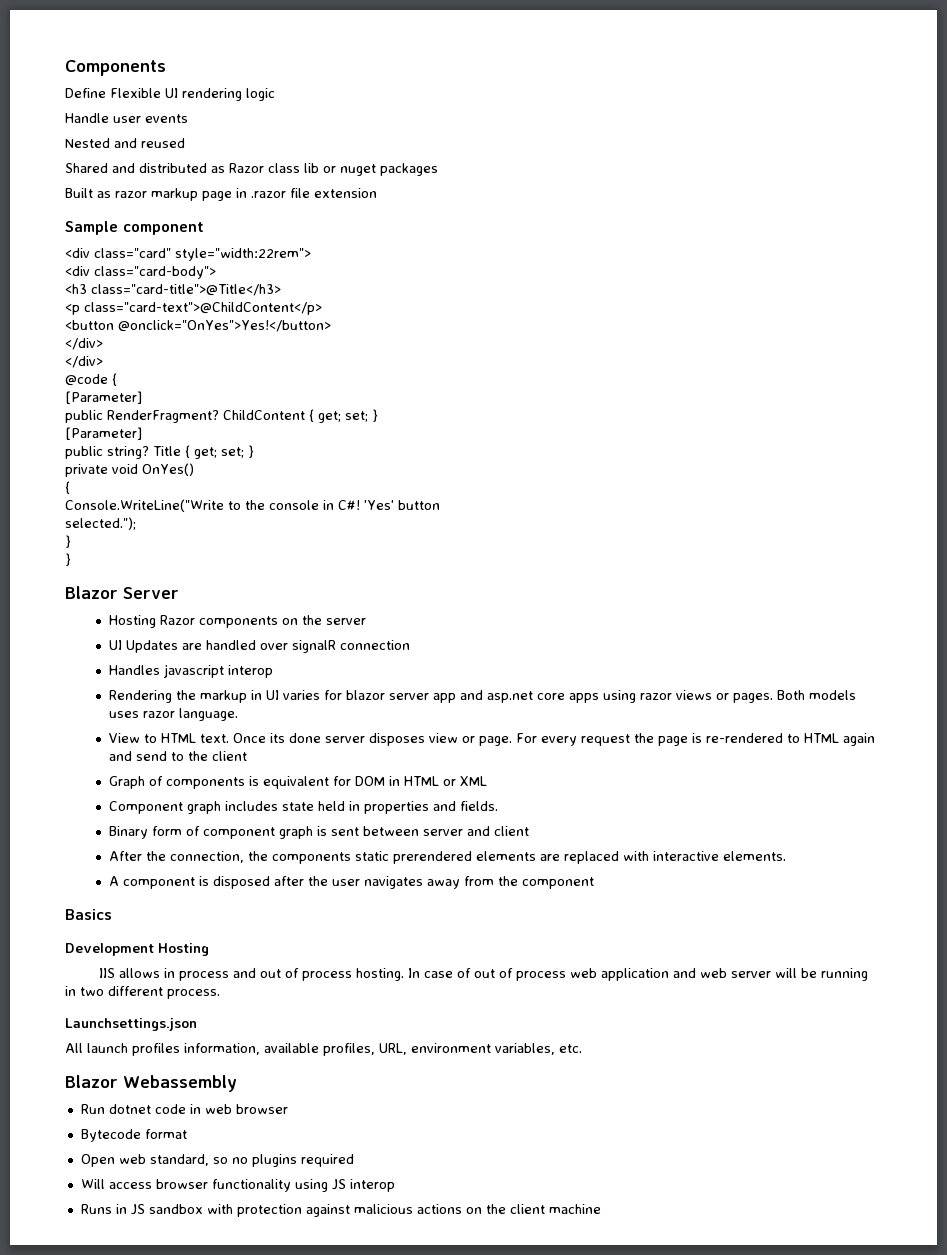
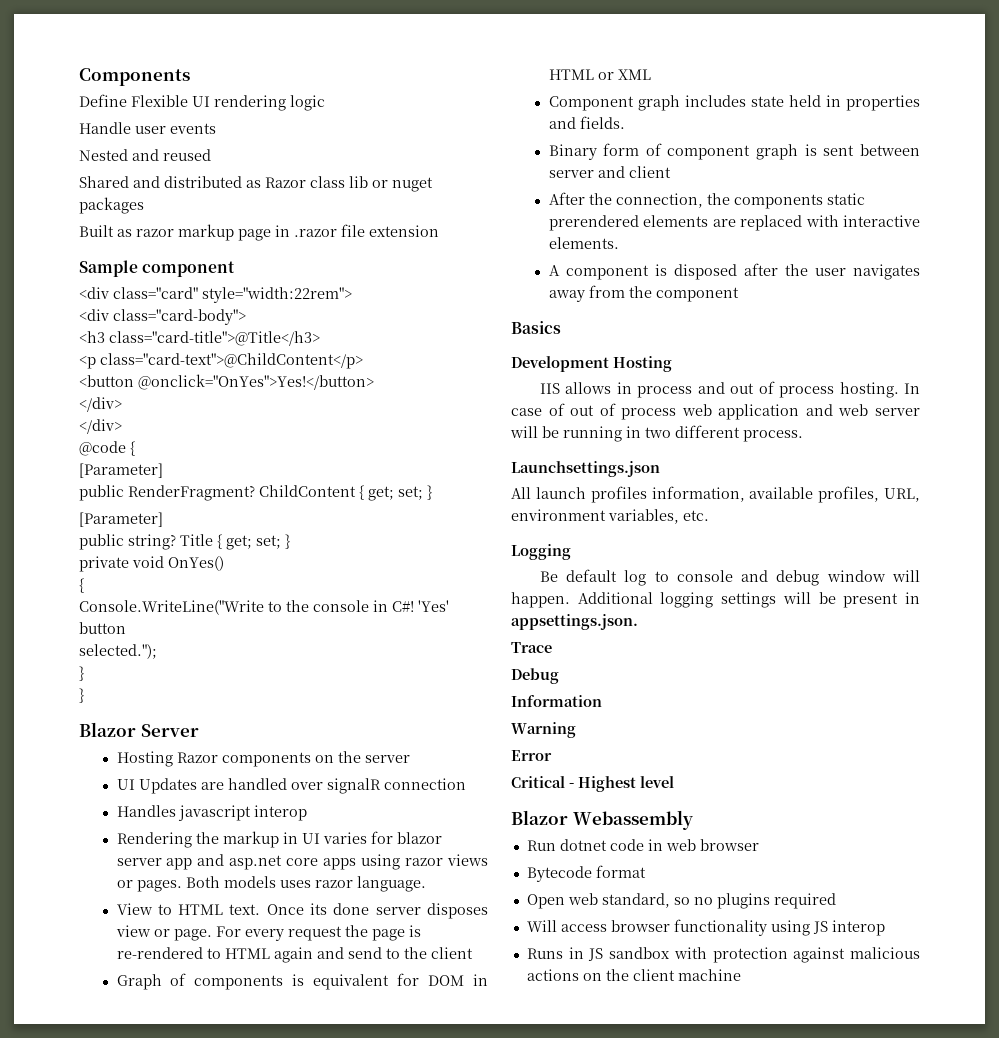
(582, 1048) none -> [511,544,571,560] [539,569,920,586] [511,592,920,608] [511,614,638,630] [511,642,552,653] [511,668,559,684] [511,695,602,707] [511,722,576,738] [511,750,552,761] [511,776,674,792] // Logging // Be default log to console and debug window will happen. Additional logging settings will be present in appsettings.json. // Trace // Debug // Information // Warning // Error // Critical - Highest level

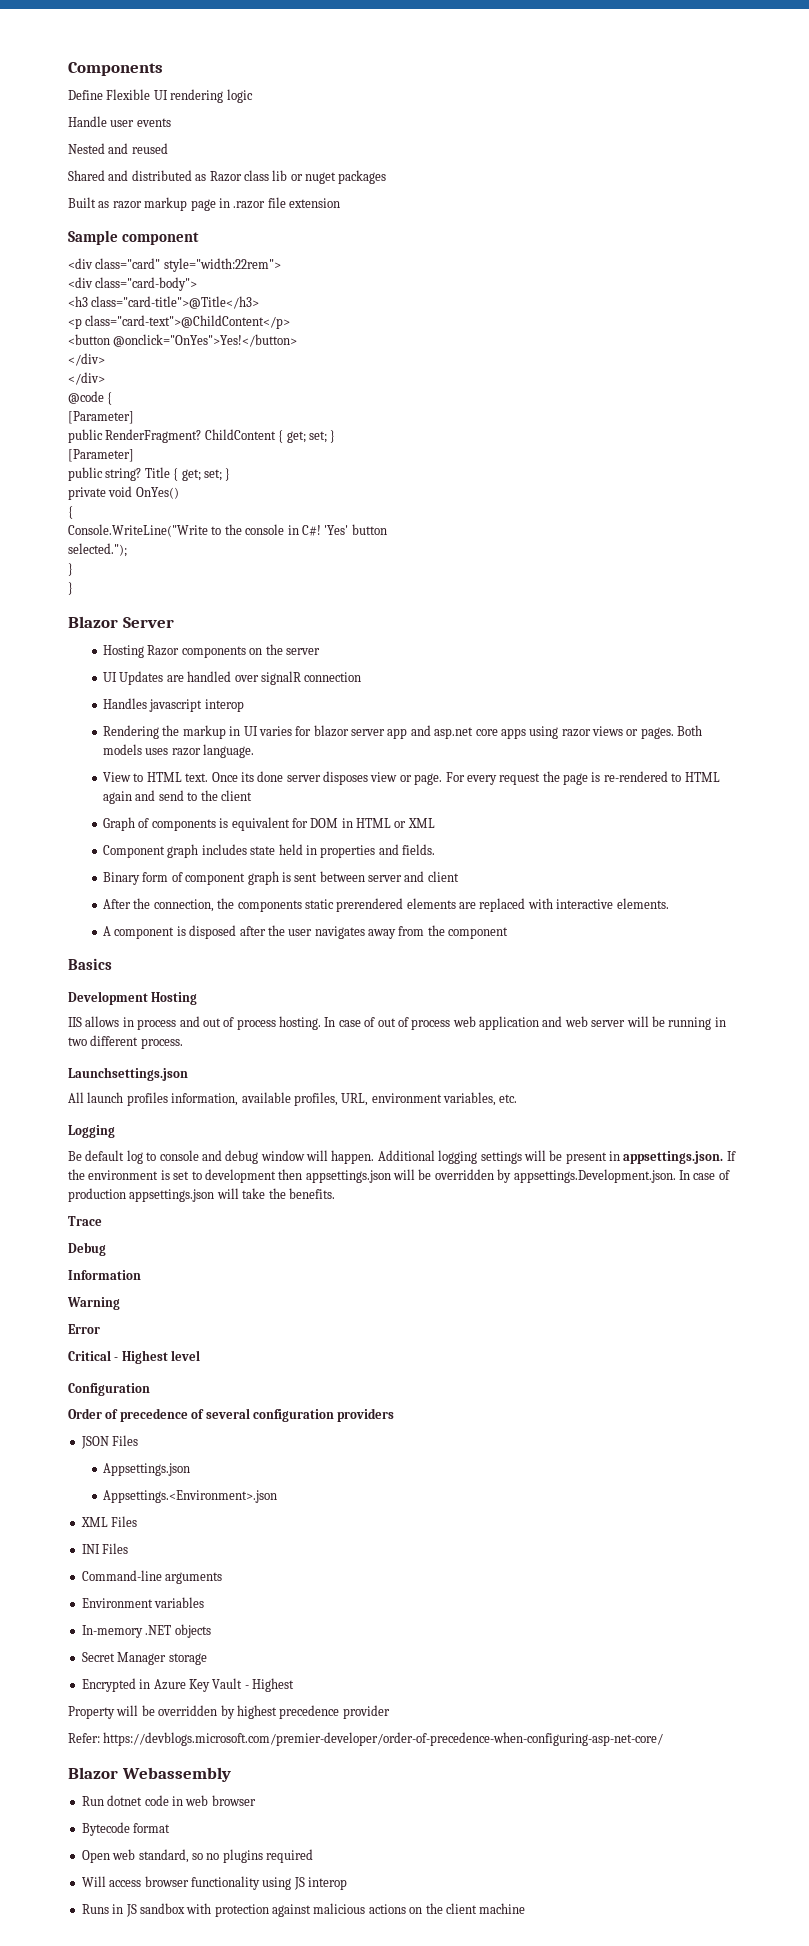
(638, 622) none -> [726,1151,736,1161] [68,1169,730,1183] [68,1188,335,1202] If the environment is set to development then appsettings.json will be overridden by appsettings.Development.json. In case of production appsettings.json will take the benefits.
(674, 782) none -> [68,1383,150,1396] [68,1408,395,1422] [80,1435,139,1449] [103,1463,191,1476] [103,1490,278,1503] [80,1516,138,1527] [81,1543,129,1554] [81,1570,223,1584] [81,1597,205,1608] [81,1624,211,1638] [81,1652,207,1665] [81,1678,294,1692] [68,1705,390,1719] [68,1732,664,1746] // Configuration // Order of precedence of several configuration providers // JSON Files // Appsettings.json // Appsettings.<Environment>.json // XML Files // INI Files // Command-line arguments // Environment variables // In-memory .NET objects // Secret Manager storage // Encrypted in Azure Key Vault - Highest // Property will be overridden by highest precedence provider // Refer: https://devblogs.microsoft.com/premier-developer/order-of-precedence-when-configuring-asp-net-core/

